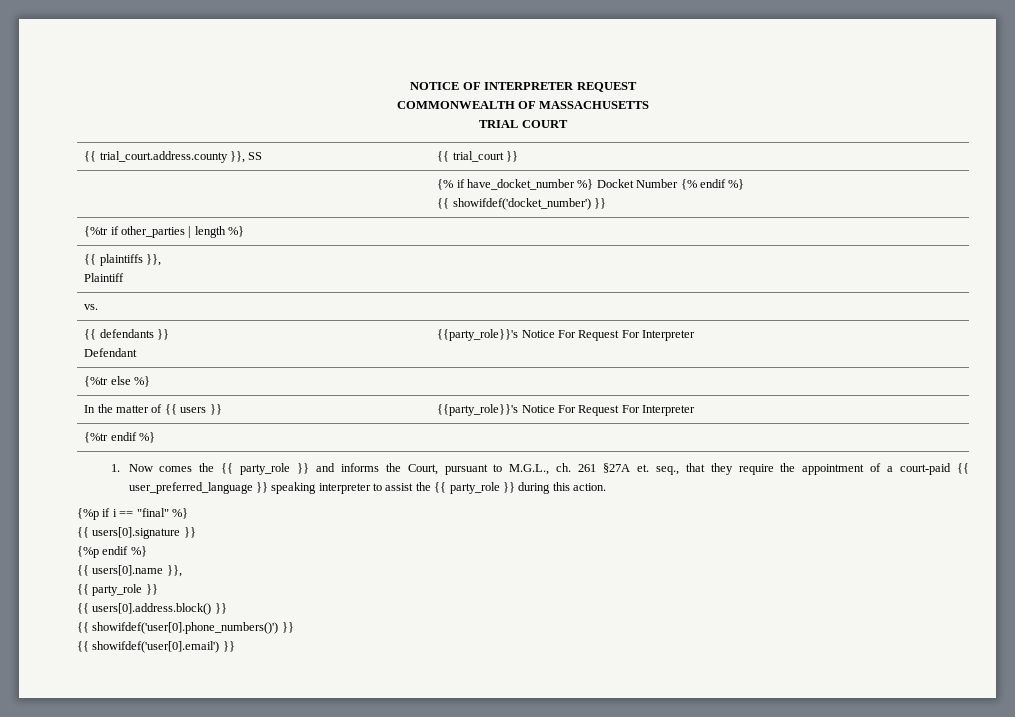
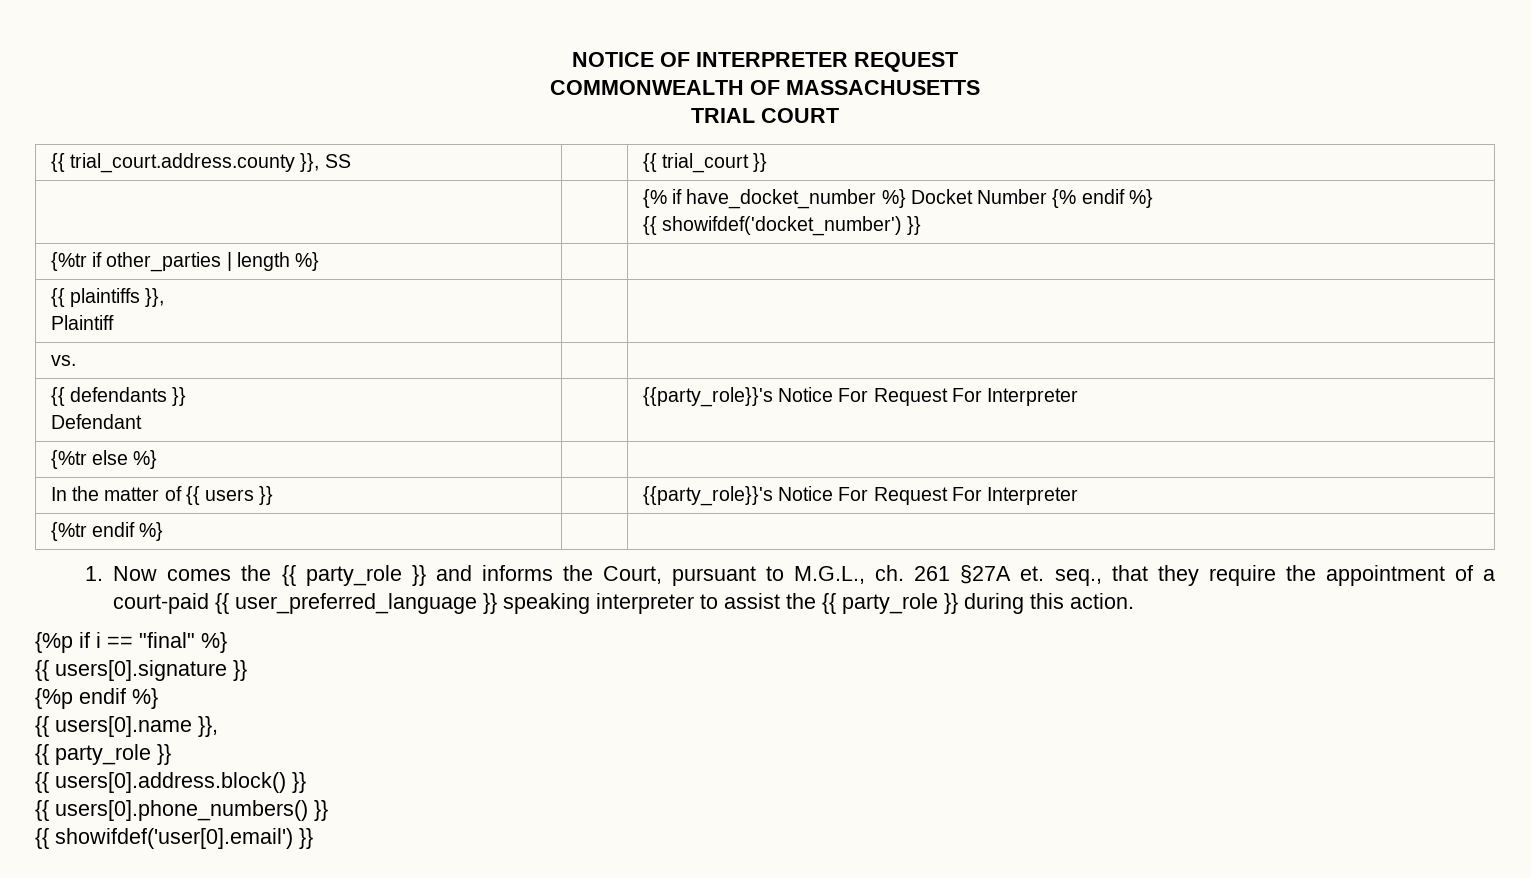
[92,622,279,634] showifdef('user[0].phone_numbers()') -> [55,800,308,821] users[0].phone_numbers()

